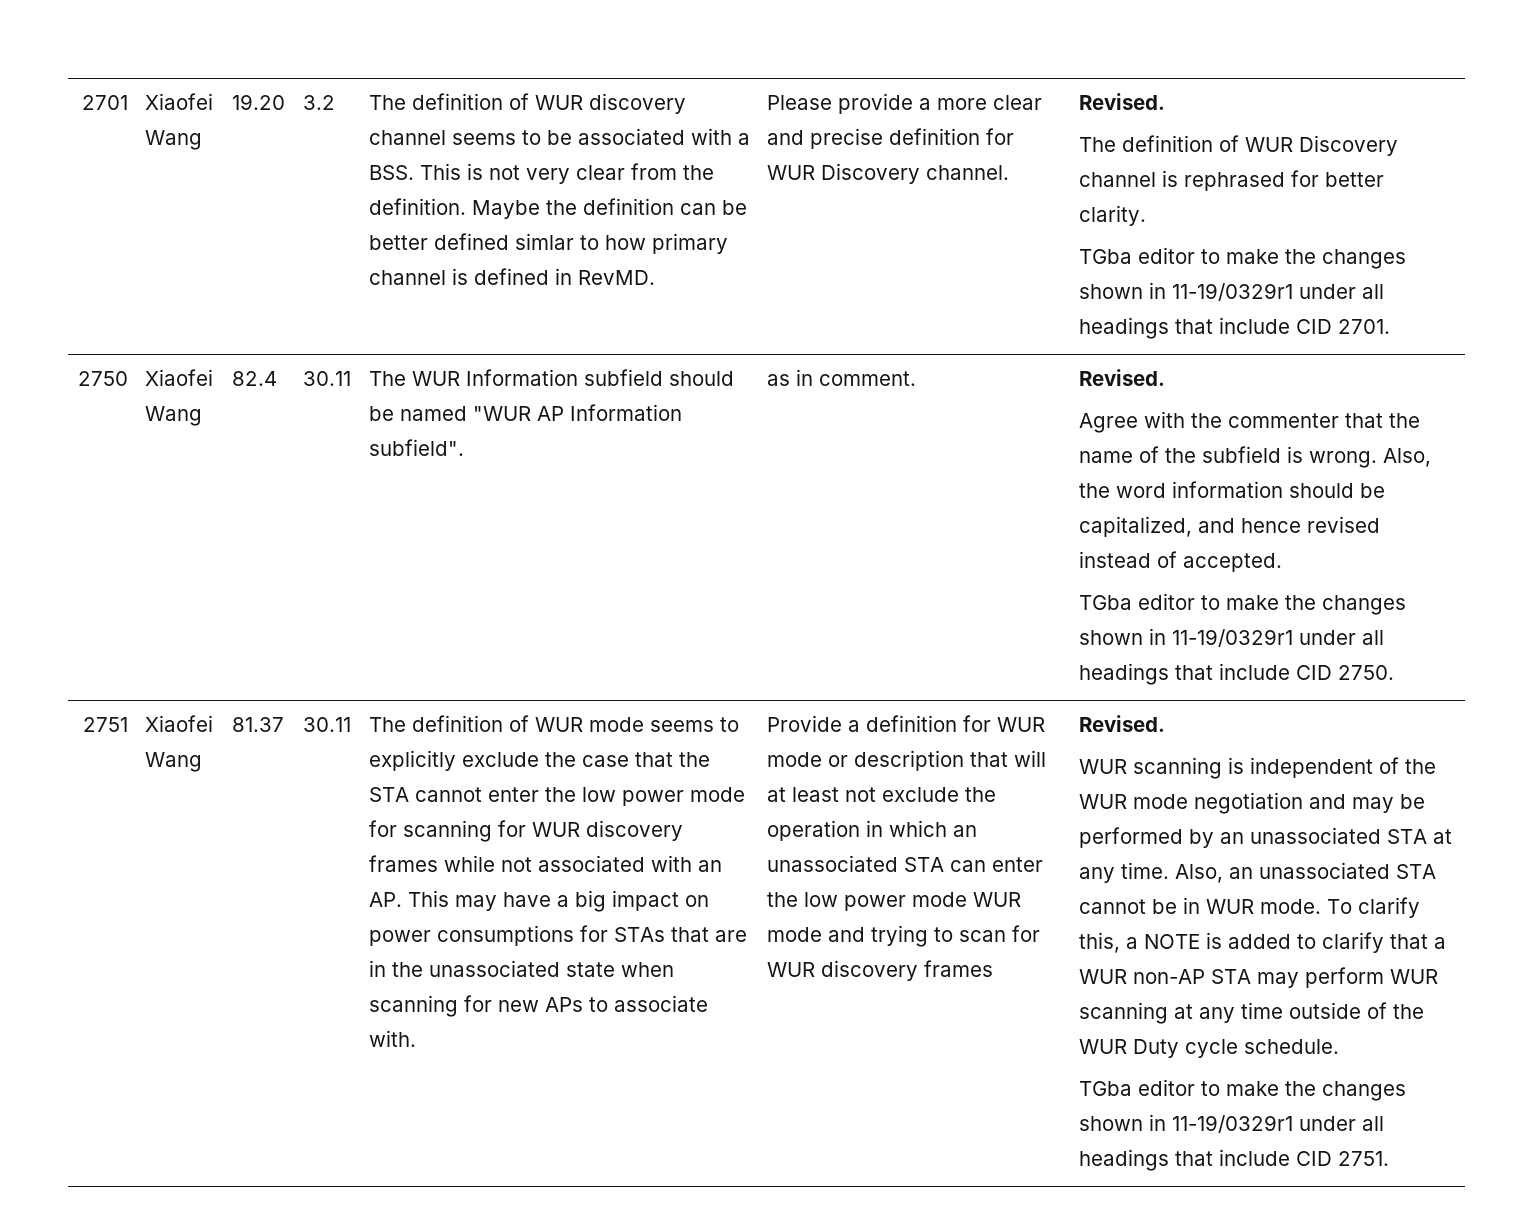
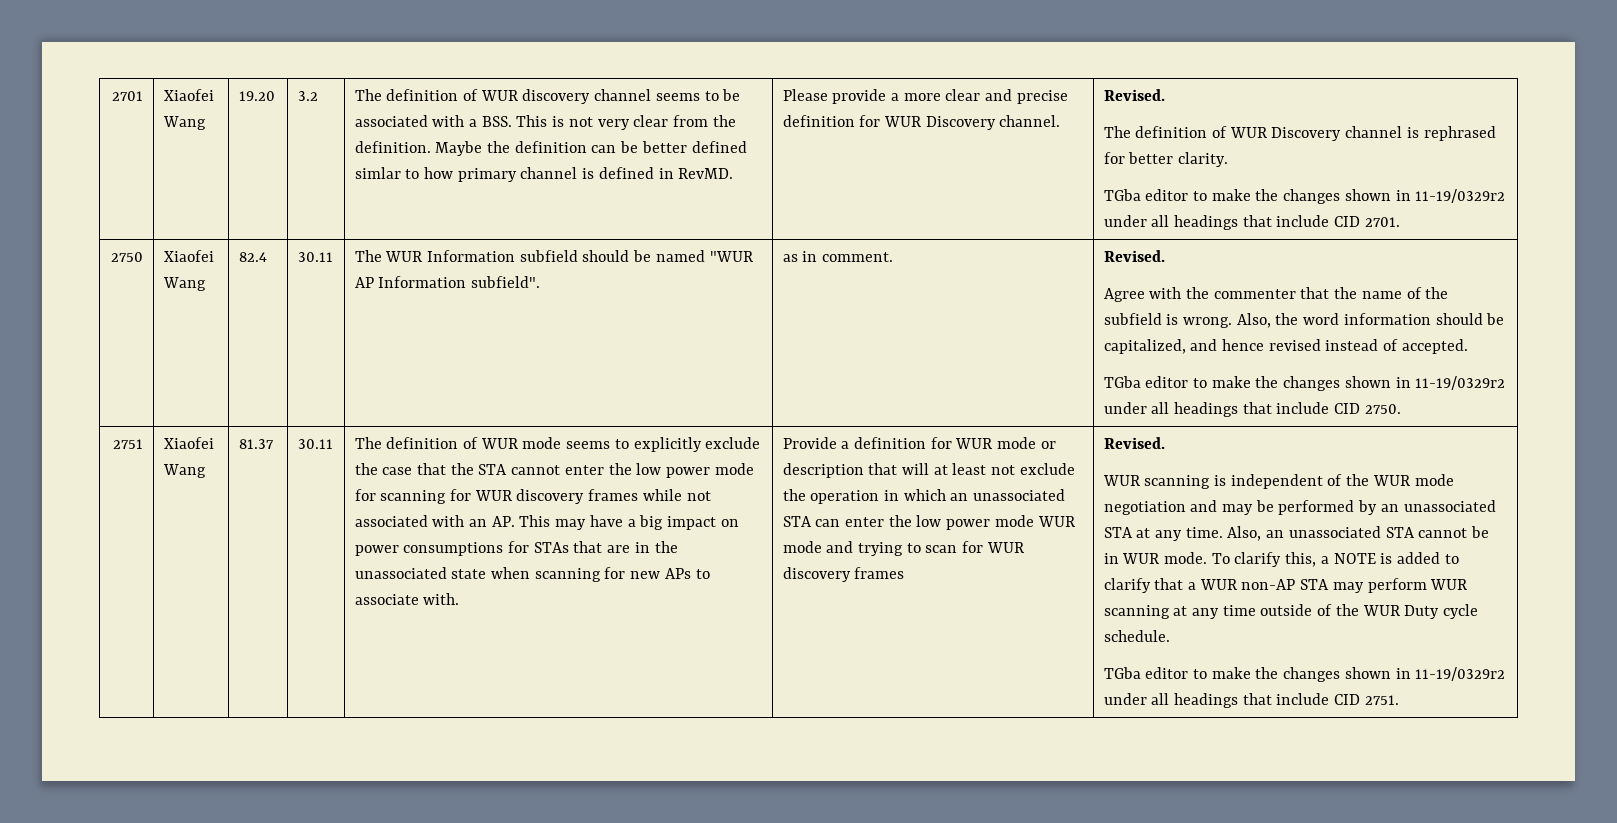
[1171,283,1293,301] 11-19/0329r1 -> [1415,189,1506,203] 11-19/0329r2
[1171,629,1293,647] 11-19/0329r1 -> [1415,376,1506,390] 11-19/0329r2
[1171,1115,1293,1133] 11-19/0329r1 -> [1415,667,1506,681] 11-19/0329r2

